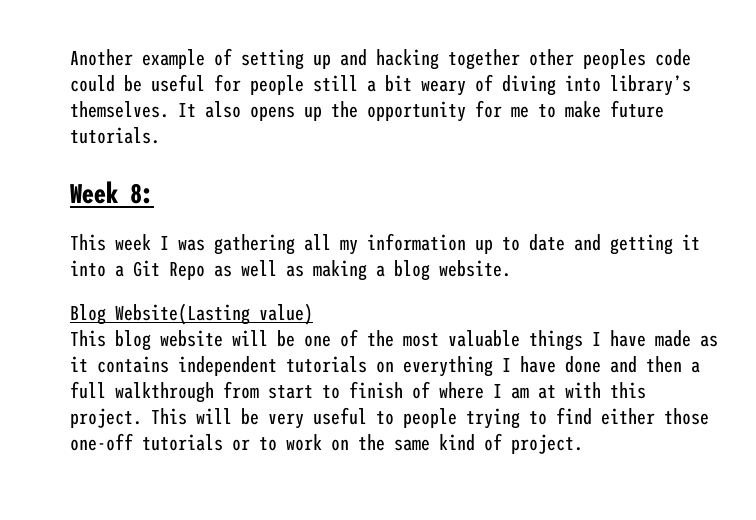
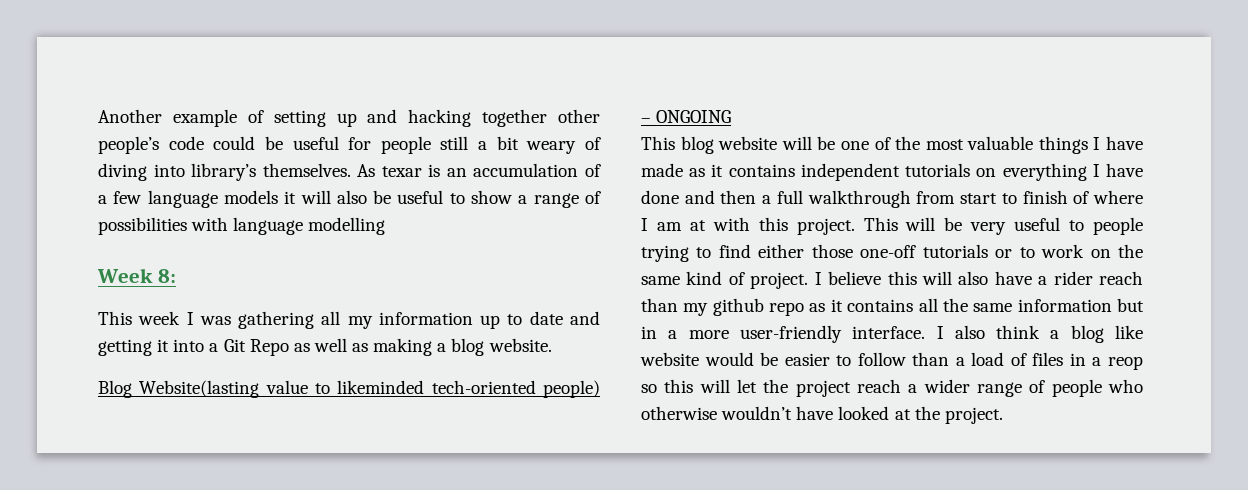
[583,49,646,69] peoples -> [98,136,159,154] people’s
[178,100,664,122] [70,127,160,144] It also opens up the opportunity for me to make future tutorials. -> [357,163,601,177] [98,190,602,208] [98,217,386,235] As texar is an accumulation of a few language models it will also be useful to show a range of possibilities with language modelling
[115,303,313,325] Website(Lasting value) -> [139,380,600,398] [641,110,732,123] Website(lasting value to likeminded tech-oriented people) – ONGOING
(583, 444) none -> [814,271,1143,285] [641,298,1144,316] [641,325,1143,343] [640,352,1143,370] [641,379,1143,397] [641,406,1003,424] I believe this will also have a rider reach than my github repo as it contains all the same information but in a more user-friendly interface. I also think a blog like website would be easier to follow than a load of files in a reop so this will let the project reach a wider range of people who otherwise wouldn’t have looked at the project.

